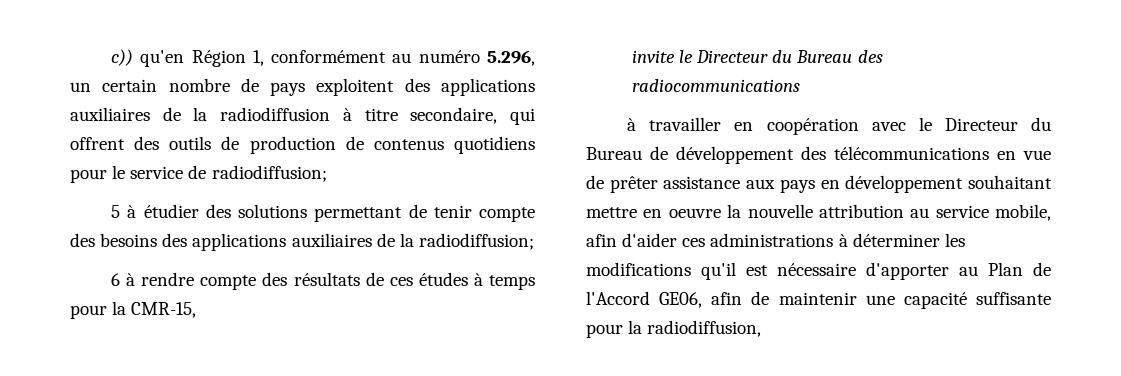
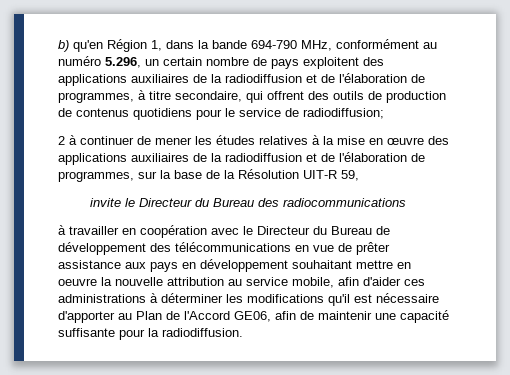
[111,49,134,66] c)) -> [58,40,69,52] b)
(264, 58) none -> [166,40,332,51] dans la bande 694-790 MHz,
(331, 114) none -> [306,73,425,83] [58,92,134,103] et de l'élaboration de programmes,
[111,204,535,222] [70,233,534,251] [111,272,535,290] [70,301,197,319] 5 à étudier des solutions permettant de tenir compte des besoins des applications auxiliaires de la radiodiffusion; // 6 à rendre compte des résultats de ces études à temps pour la CMR-15, -> [58,135,449,145] [58,152,425,165] [58,169,359,182] 2 à continuer de mener les études relatives à la mise en œuvre des applications auxiliaires de la radiodiffusion et de l'élaboration de programmes, sur la base de la Résolution UIT-R 59,
[647,320,762,337] radiodiffusion, -> [162,328,243,337] radiodiffusion.

